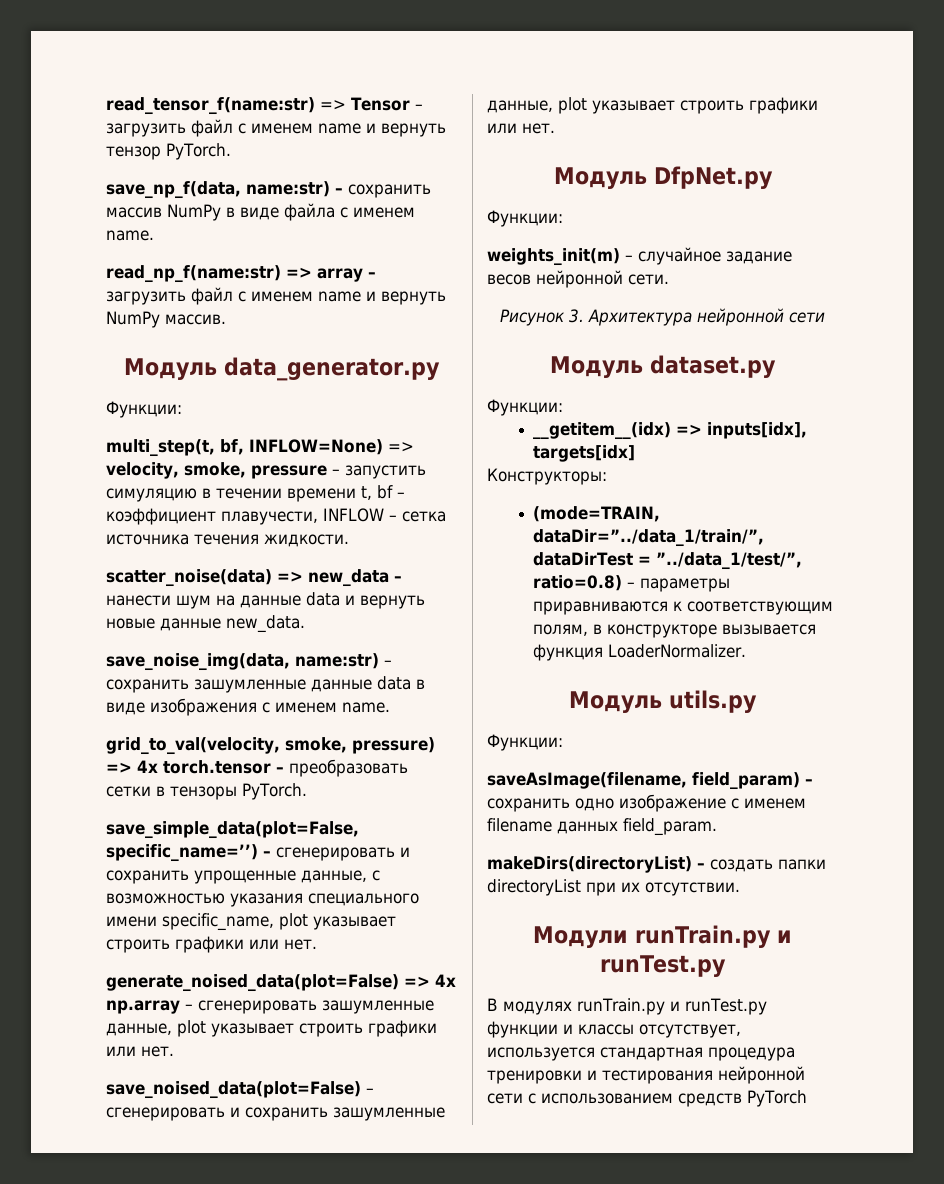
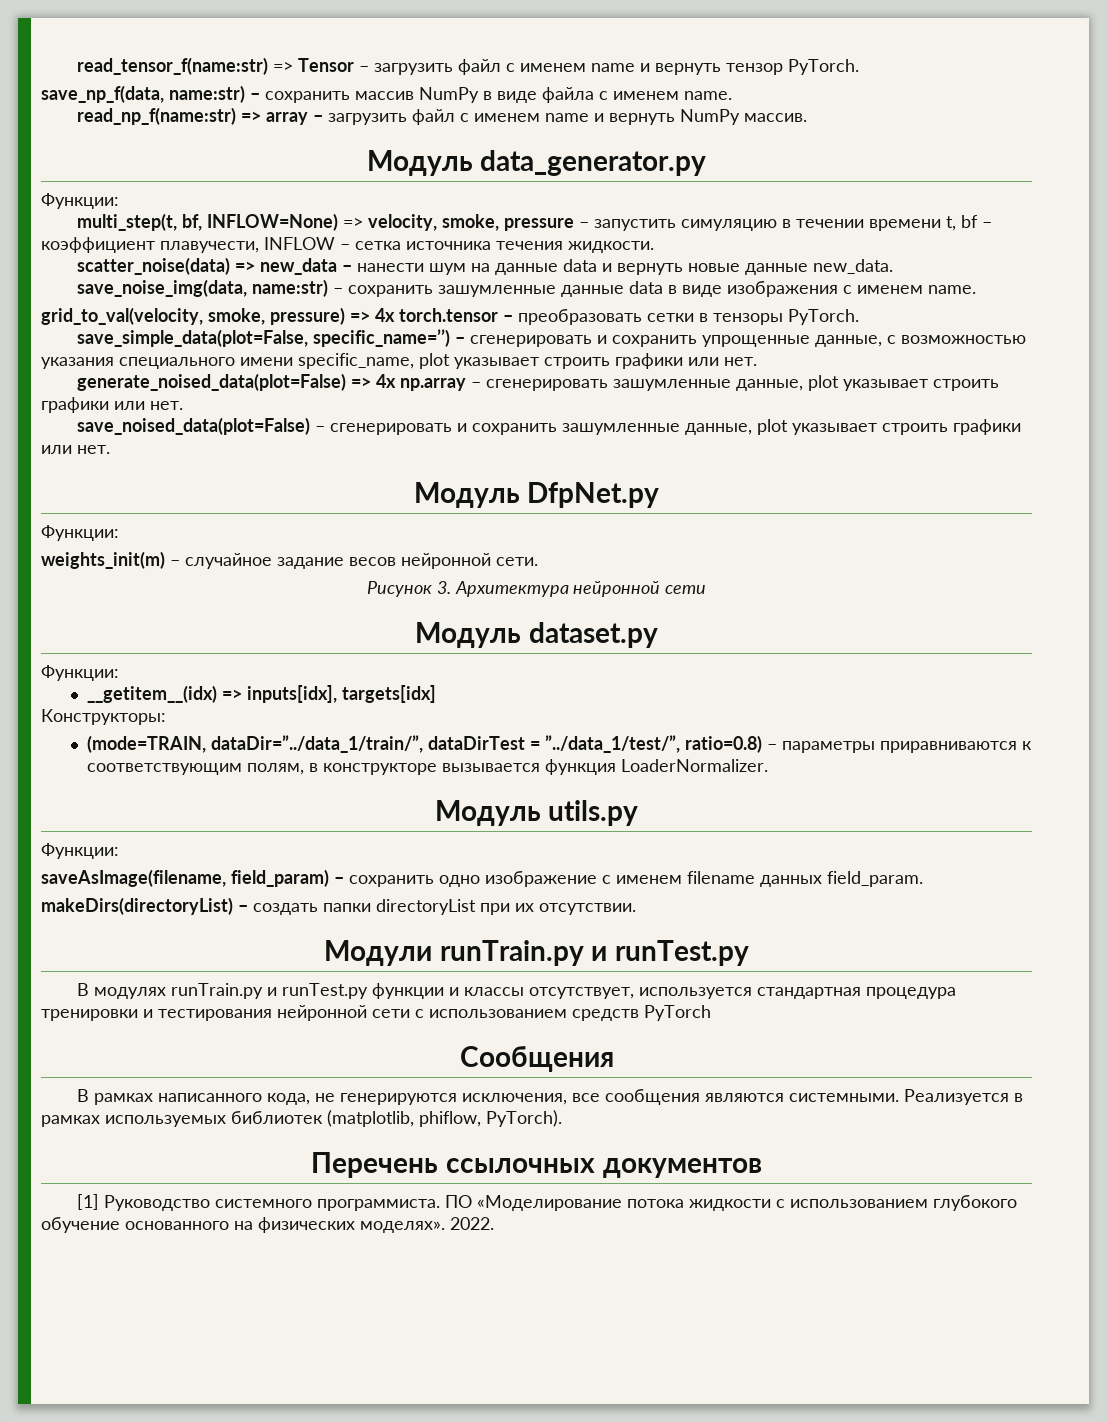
(807, 1098) none -> [459,1046,614,1072] [77,1089,1024,1105] [41,1110,562,1127] [311,1152,762,1178] [77,1194,1018,1211] [41,1217,494,1233] // Сообщения // В рамках написанного кода, не генерируются исключения, все сообщения являются системными. Реализуется в рамках используемых библиотек (matplotlib, phiflow, PyTorch). // Перечень ссылочных документов // [1] Руководство системного программиста. ПО «Моделирование потока жидкости с использованием глубокого обучение основанного на физических моделях». 2022.

